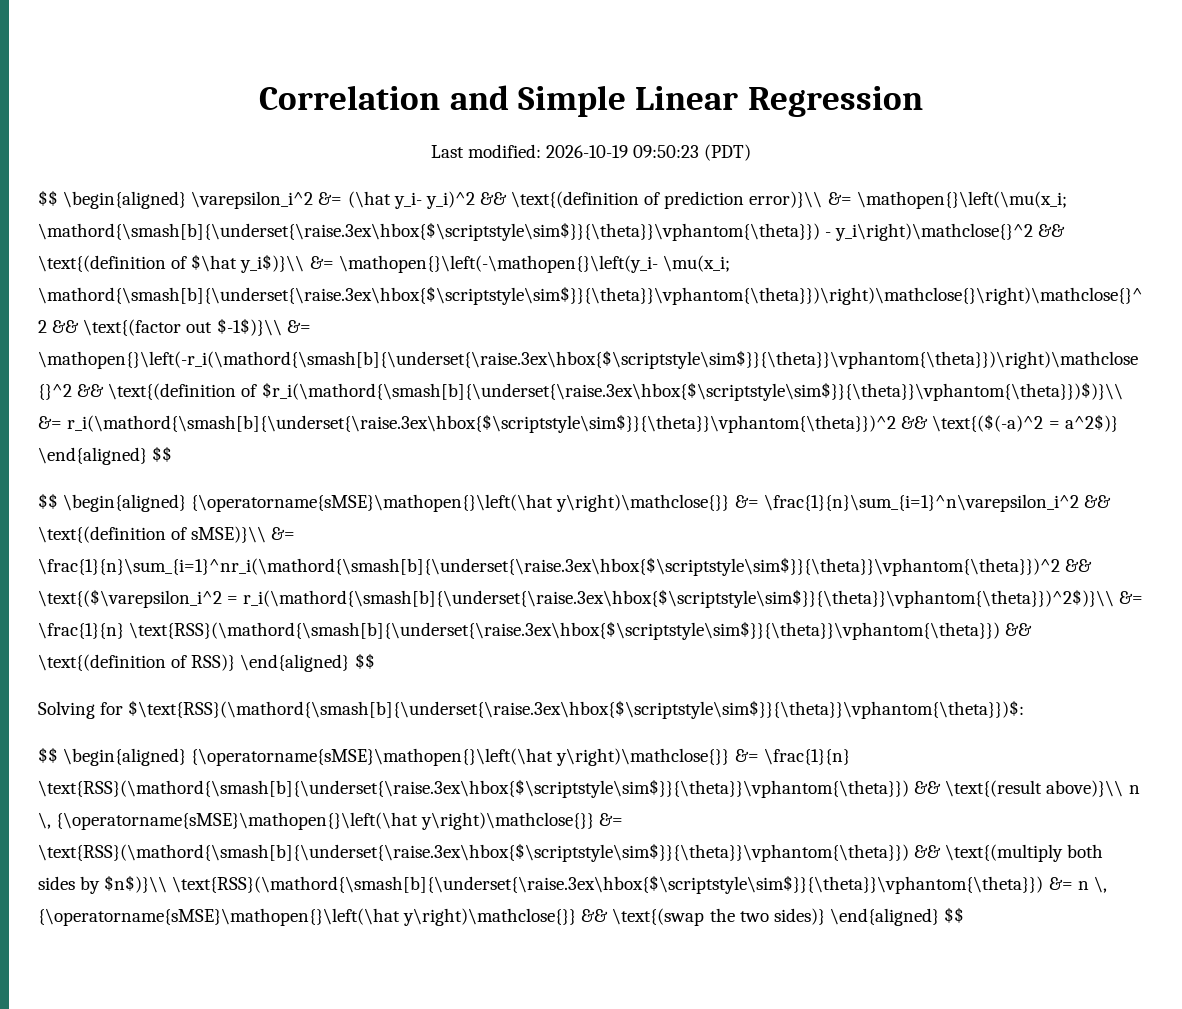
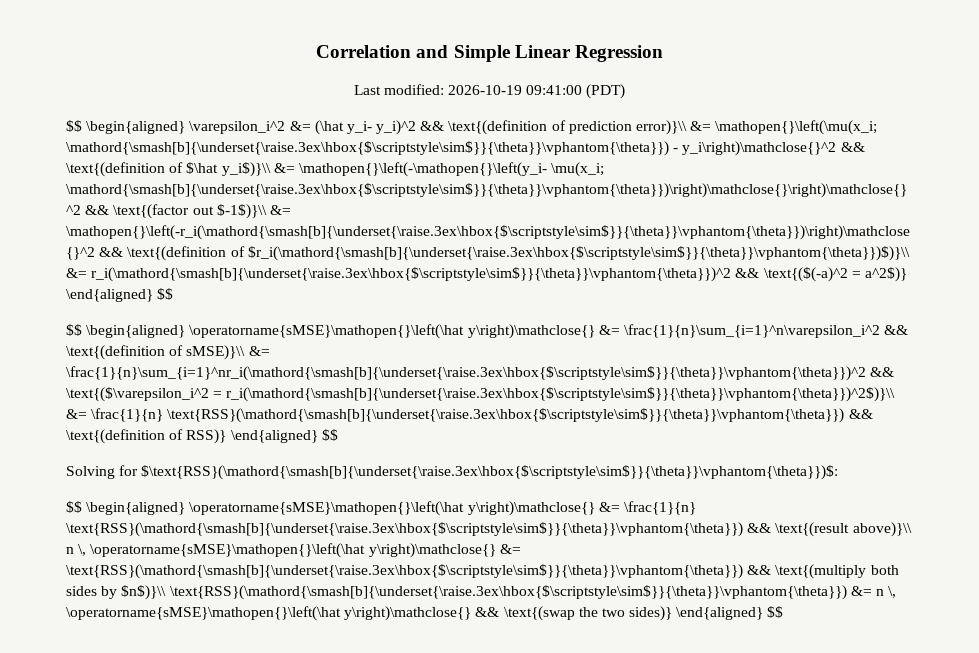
[633,145,700,158] 09:50:23 -> [526,85,583,95] 09:41:00
[191,494,730,512] {\operatorname{sMSE}\mathopen{}\left(\hat y\right)\mathclose{}} -> [189,324,595,339] \operatorname{sMSE}\mathopen{}\left(\hat y\right)\mathclose{}
[191,748,730,766] {\operatorname{sMSE}\mathopen{}\left(\hat y\right)\mathclose{}} -> [189,501,595,516] \operatorname{sMSE}\mathopen{}\left(\hat y\right)\mathclose{}
[56,812,595,830] {\operatorname{sMSE}\mathopen{}\left(\hat y\right)\mathclose{}} -> [90,543,496,558] \operatorname{sMSE}\mathopen{}\left(\hat y\right)\mathclose{}
[38,908,577,926] {\operatorname{sMSE}\mathopen{}\left(\hat y\right)\mathclose{}} -> [66,606,472,621] \operatorname{sMSE}\mathopen{}\left(\hat y\right)\mathclose{}

